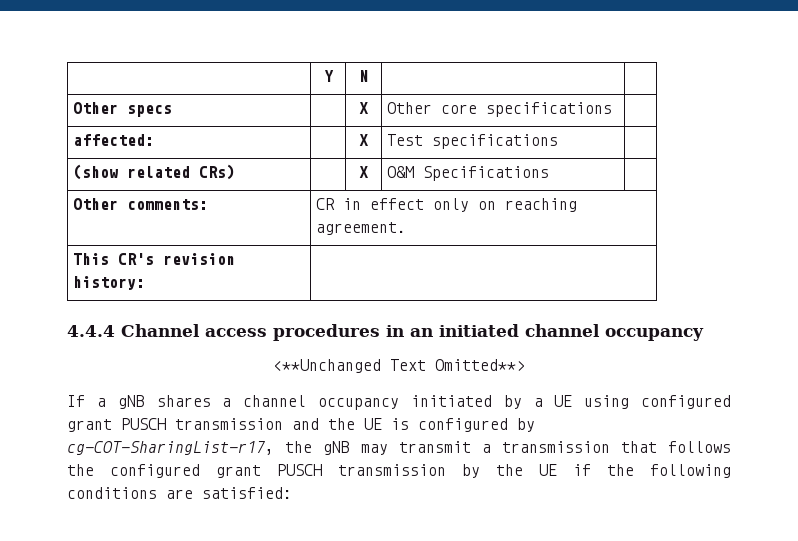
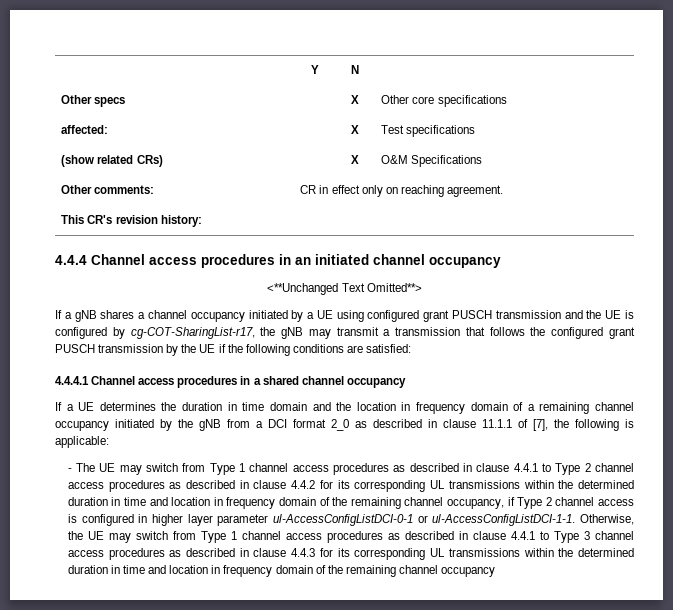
(292, 493) none -> [55,376,406,388] [55,402,634,414] [55,419,634,431] [55,436,109,448] [67,463,634,475] [67,480,635,492] [67,497,634,509] [67,514,634,526] [67,531,634,543] [67,548,635,560] [67,565,496,577] // 4.4.4.1 Channel access procedures in a shared channel occupancy // If a UE determines the duration in time domain and the location in frequency domain of a remaining channel occupancy initiated by the gNB from a DCI format 2_0 as described in clause 11.1.1 of [7], the following is applicable: // - The UE may switch from Type 1 channel access procedures as described in clause 4.4.1 to Type 2 channel access procedures as described in clause 4.4.2 for its corresponding UL transmissions within the determined duration in time and location in frequency domain of the remaining channel occupancy, if Type 2 channel access is configured in higher layer parameter ul-AccessConfigListDCI-0-1 or ul-AccessConfigListDCI-1-1. Otherwise, the UE may switch from Type 1 channel access procedures as described in clause 4.4.1 to Type 3 channel access procedures as described in clause 4.4.3 for its corresponding UL transmissions within the determined duration in time and location in frequency domain of the remaining channel occupancy

